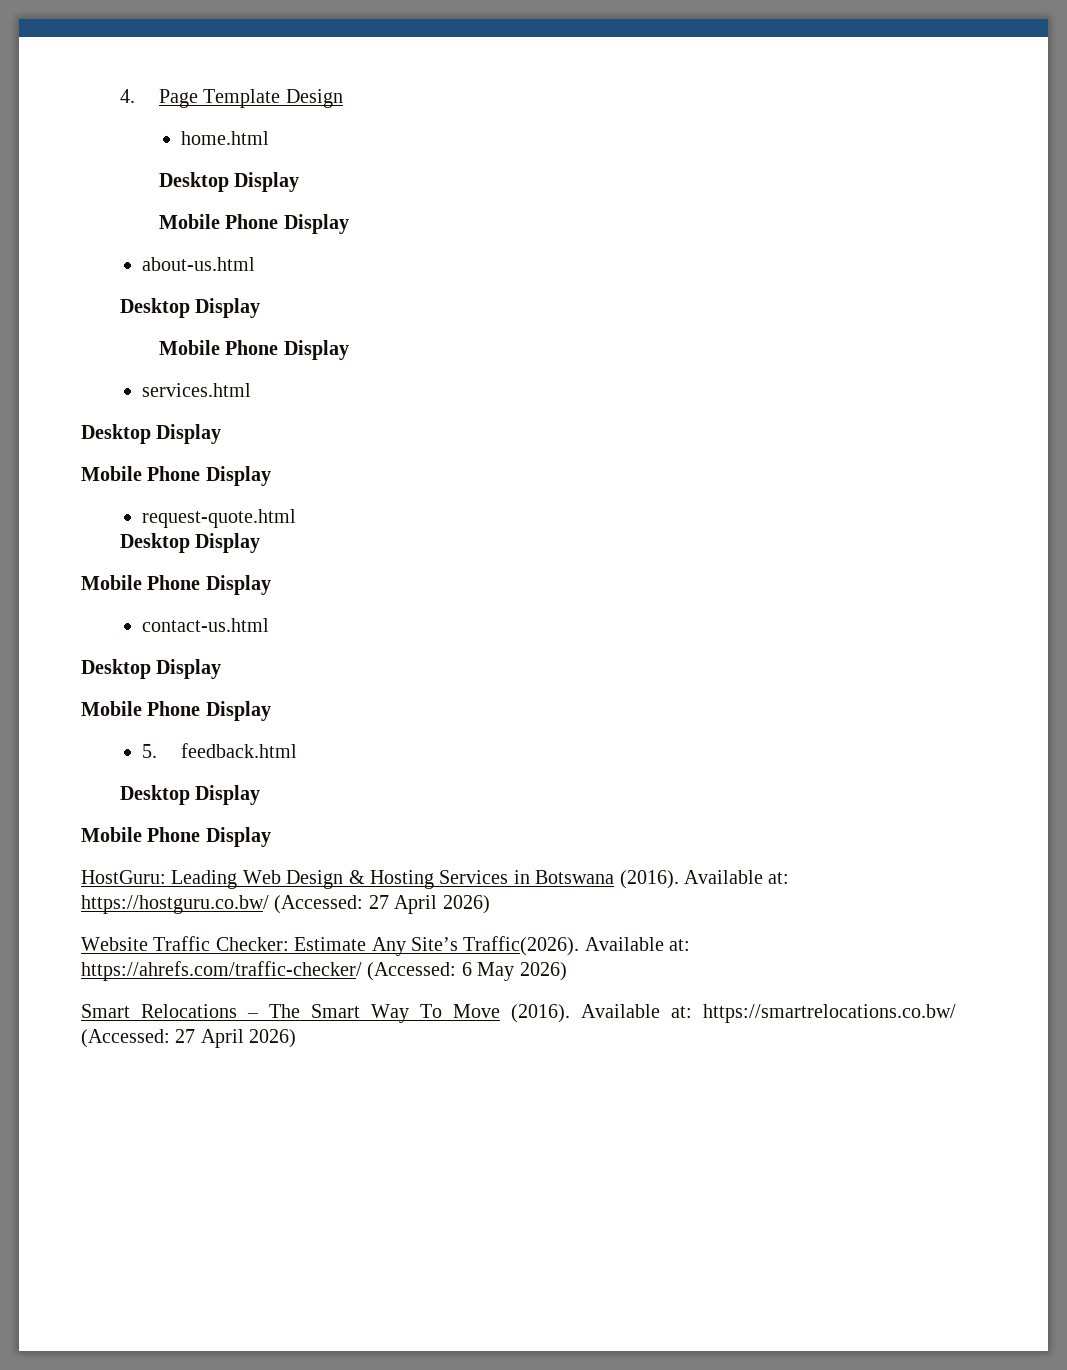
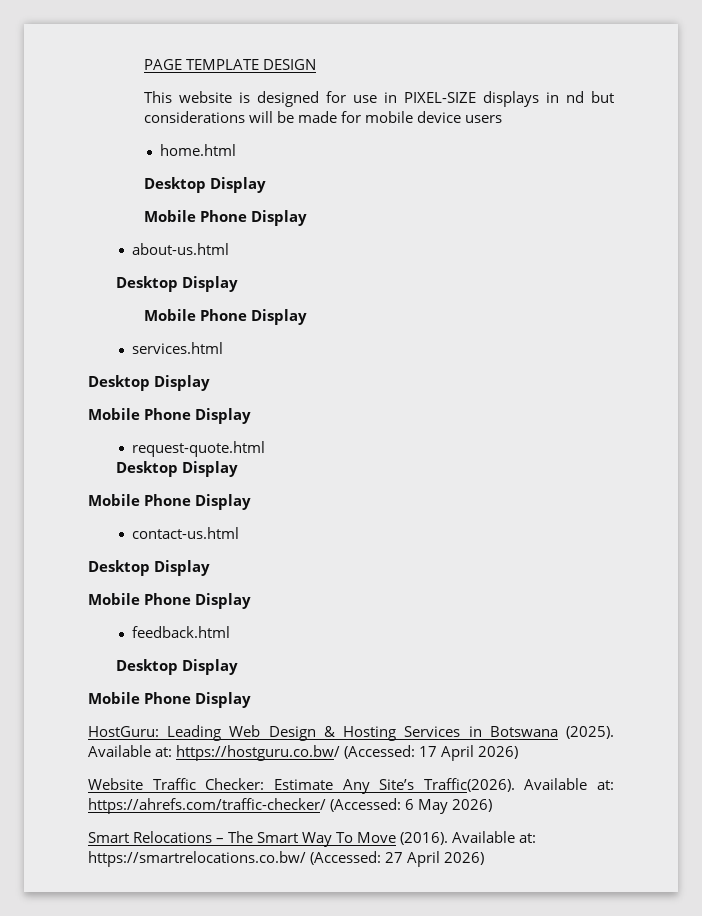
[120,89,343,108] 4. Page Template Design -> [143,59,317,70] [143,91,614,107] [143,111,503,123] PAGE TEMPLATE DESIGN // This website is designed for use in PIXEL-SIZE displays in nd but considerations will be made for mobile device users
[142,744,158,758] 5. -> (252, 601) none
[619,870,679,889] (2016). -> [566,726,614,739] (2025).
[368,895,389,909] 27 -> [419,746,438,757] 17

